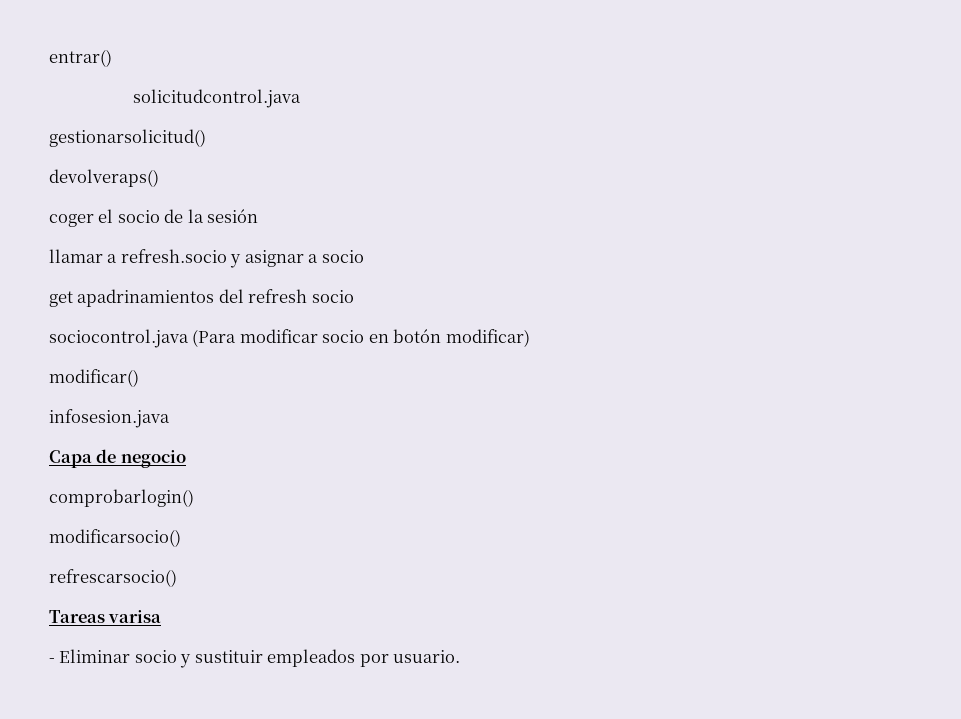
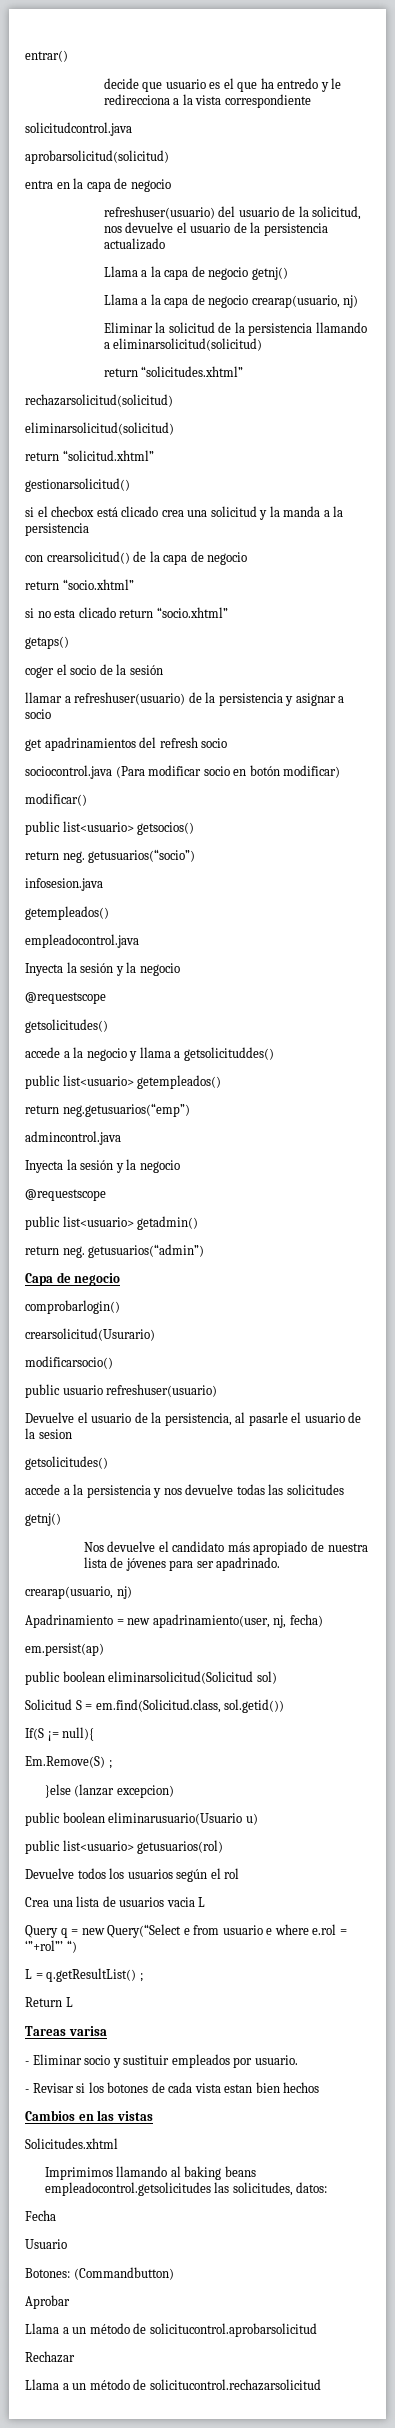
[133,89,302,108] [49,129,206,147] [49,169,159,187] solicitudcontrol.java // gestionarsolicitud() // devolveraps() -> [103,78,342,92] [103,94,311,108] [25,122,132,136] [25,150,169,164] [25,178,171,192] [103,206,362,220] [103,222,328,236] [103,238,165,250] [103,266,288,280] [103,294,359,308] [103,322,367,336] [103,338,263,351] [103,366,244,377] [25,394,173,407] [25,422,174,435] [25,450,154,461] [25,478,130,492] [25,506,344,520] [25,523,89,536] [25,551,248,565] [25,579,134,590] [25,607,228,618] [25,636,69,649] decide que usuario es el que ha entredo y le redirecciona a la vista correspondiente // solicitudcontrol.java // aprobarsolicitud(solicitud) // entra en la capa de negocio // refreshuser(usuario) del usuario de la solicitud, nos devuelve el usuario de la persistencia actualizado // Llama a la capa de negocio getnj() // Llama a la capa de negocio crearap(usuario, nj) // Eliminar la solicitud de la persistencia llamando a eliminarsolicitud(solicitud) // return “solicitudes.xhtml” // rechazarsolicitud(solicitud) // eliminarsolicitud(solicitud) // return “solicitud.xhtml” // gestionarsolicitud() // si el checbox está clicado crea una solicitud y la manda a la persistencia // con crearsolicitud() de la capa de negocio // return “socio.xhtml” // si no esta clicado return “socio.xhtml” // getaps()
[120,249,227,263] refresh.socio -> [74,692,283,706] refreshuser(usuario) de la persistencia
[49,409,170,428] infosesion.java -> [25,821,195,835] [25,849,196,863] [25,878,103,891] [25,906,109,920] [25,934,139,948] [25,962,180,976] [25,992,106,1004] [25,1019,108,1033] [25,1047,274,1061] [25,1075,222,1089] [25,1103,190,1117] [25,1131,121,1145] [25,1159,180,1173] [25,1189,106,1201] [25,1216,199,1230] [25,1244,205,1258] public list<usuario> getsocios() // return neg. getusuarios(“socio”) // infosesion.java // getempleados() // empleadocontrol.java // Inyecta la sesión y la negocio // @requestscope // getsolicitudes() // accede a la negocio y llama a getsolicituddes() // public list<usuario> getempleados() // return neg.getusuarios(“emp”) // admincontrol.java // Inyecta la sesión y la negocio // @requestscope // public list<usuario> getadmin() // return neg. getusuarios(“admin”)
(194, 498) none -> [25,1328,155,1341] // crearsolicitud(Usurario)
[49,569,177,587] refrescarsocio() -> [25,1384,218,1398] [25,1412,362,1426] [25,1428,72,1439] [25,1456,108,1470] [25,1484,344,1498] [25,1513,61,1526] [83,1541,368,1555] [83,1557,281,1571] [25,1586,132,1599] [25,1614,323,1628] [25,1643,104,1656] [25,1671,277,1685] [25,1699,285,1713] [25,1727,95,1741] [25,1756,112,1769] [44,1784,174,1798] [25,1812,258,1826] [25,1840,224,1854] [25,1868,240,1882] [25,1896,206,1907] [25,1924,347,1938] [25,1940,77,1953] [25,1968,143,1982] [25,1997,73,2007] public usuario refreshuser(usuario) // Devuelve el usuario de la persistencia, al pasarle el usuario de la sesion // getsolicitudes() // accede a la persistencia y nos devuelve todas las solicitudes // getnj() // Nos devuelve el candidato más apropiado de nuestra lista de jóvenes para ser apadrinado. // crearap(usuario, nj) // Apadrinamiento = new apadrinamiento(user, nj, fecha) // em.persist(ap) // public boolean eliminarsolicitud(Solicitud sol) // Solicitud S = em.find(Solicitud.class, sol.getid()) // If(S ¡= null){ // Em.Remove(S) ; // }else (lanzar excepcion) // public boolean eliminarusuario(Usuario u) // public list<usuario> getusuarios(rol) // Devuelve todos los usuarios según el rol // Crea una lista de usuarios vacia L // Query q = new Query(“Select e from usuario e where e.rol = ‘”+rol”’ “) // L = q.getResultList() ; // Return L
(461, 656) none -> [25,2082,320,2093] [25,2110,153,2121] [25,2138,118,2149] [44,2166,256,2180] [44,2182,328,2196] [25,2210,56,2221] [25,2239,67,2249] [25,2267,174,2280] [25,2295,70,2309] [25,2323,317,2337] [25,2351,75,2363] [25,2379,321,2391] // - Revisar si los botones de cada vista estan bien hechos // Cambios en las vistas // Solicitudes.xhtml // Imprimimos llamando al baking beans empleadocontrol.getsolicitudes las solicitudes, datos: // Fecha // Usuario // Botones: (Commandbutton) // Aprobar // Llama a un método de solicitucontrol.aprobarsolicitud // Rechazar // Llama a un método de solicitucontrol.rechazarsolicitud

